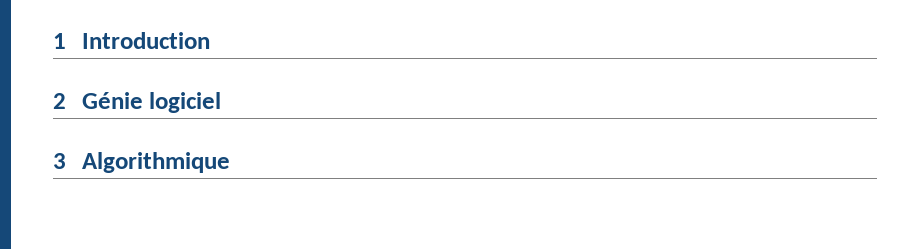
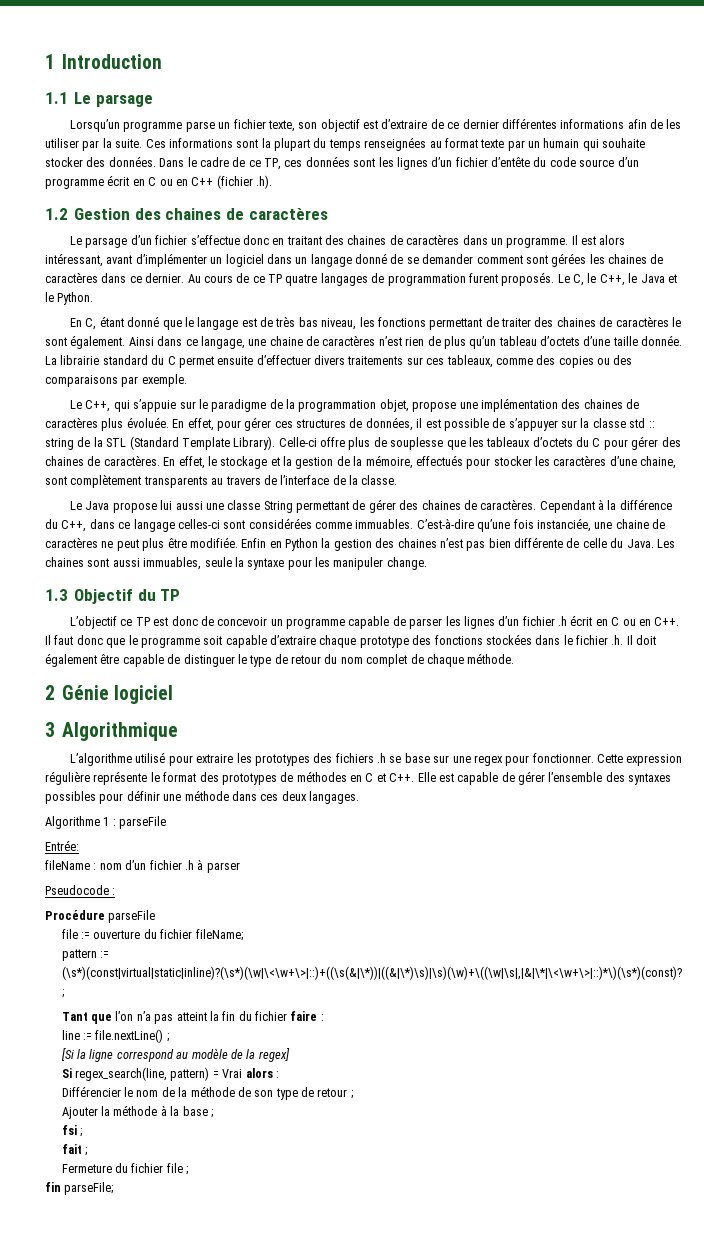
(210, 40) none -> [45,92,153,107] [70,118,682,132] [45,137,646,151] [45,156,639,170] [45,175,272,189] [45,208,328,220] [70,234,626,248] [45,253,664,267] [45,272,677,286] [45,292,94,305] [70,316,681,330] [45,335,683,349] [45,355,633,368] [45,374,187,387] [70,398,640,412] [45,417,655,431] [45,436,681,450] [45,455,677,469] [45,474,398,488] [70,499,672,513] [45,518,665,532] [45,537,675,551] [45,557,427,570] [45,589,181,604] [70,615,680,629] [45,634,657,648] [45,653,515,667] // 1.1 Le parsage // Lorsqu’un programme parse un fichier texte, son objectif est d’extraire de ce dernier différentes informations afin de les utiliser par la suite. Ces informations sont la plupart du temps renseignées au format texte par un humain qui souhaite stocker des données. Dans le cadre de ce TP, ces données sont les lignes d’un fichier d’entête du code source d’un programme écrit en C ou en C++ (fichier .h). // 1.2 Gestion des chaines de caractères // Le parsage d’un fichier s’effectue donc en traitant des chaines de caractères dans un programme. Il est alors intéressant, avant d’implémenter un logiciel dans un langage donné de se demander comment sont gérées les chaines de caractères dans ce dernier. Au cours de ce TP quatre langages de programmation furent proposés. Le C, le C++, le Java et le Python. // En C, étant donné que le langage est de très bas niveau, les fonctions permettant de traiter des chaines de caractères le sont également. Ainsi dans ce langage, une chaine de caractères n’est rien de plus qu’un tableau d’octets d’une taille donnée. La librairie standard du C permet ensuite d’effectuer divers traitements sur ces tableaux, comme des copies ou des comparaisons par exemple. // Le C++, qui s’appuie sur le paradigme de la programmation objet, propose une implémentation des chaines de caractères plus évoluée. En effet, pour gérer ces structures de données, il est possible de s’appuyer sur la classe std :: string de la STL (Standard Template Library). Celle-ci offre plus de souplesse que les tableaux d’octets du C pour gérer des chaines de caractères. En effet, le stockage et la gestion de la mémoire, effectués pour stocker les caractères d’une chaine, sont complètement transparents au travers de l’interface de la classe. // Le Java propose lui aussi une classe String permettant de gérer des chaines de caractères. Cependant à la différence du C++, dans ce langage celles-ci sont considérées comme immuables. C’est-à-dire qu’une fois instanciée, une chaine de caractères ne peut plus être modifiée. Enfin en Python la gestion des chaines n’est pas bien différente de celle du Java. Les chaines sont aussi immuables, seule la syntaxe pour les manipuler change. // 1.3 Objectif du TP // L’objectif ce TP est donc de concevoir un programme capable de parser les lignes d’un fichier .h écrit en C ou en C++. Il faut donc que le programme soit capable d’extraire chaque prototype des fonctions stockées dans le fichier .h. Il doit également être capable de distinguer le type de retour du nom complet de chaque méthode.
(230, 162) none -> [70,752,683,766] [45,771,672,785] [45,790,359,804] [45,816,167,829] [45,840,79,851] [45,859,240,873] [45,885,116,895] [45,910,156,923] [61,929,243,941] [61,949,110,961] [61,966,682,980] [61,989,64,998] [61,1011,324,1024] [61,1029,169,1043] [60,1048,290,1062] [61,1067,279,1081] [61,1086,353,1100] [61,1105,213,1119] [61,1125,83,1137] [61,1144,88,1156] [61,1163,189,1175] [45,1182,114,1195] // L’algorithme utilisé pour extraire les prototypes des fichiers .h se base sur une regex pour fonctionner. Cette expression régulière représente le format des prototypes de méthodes en C et C++. Elle est capable de gérer l’ensemble des syntaxes possibles pour définir une méthode dans ces deux langages. // Algorithme 1 : parseFile // Entrée: // fileName : nom d’un fichier .h à parser // Pseudocode : // Procédure parseFile // file := ouverture du fichier fileName; // pattern := (\s*)(const|virtual|static|inline)?(\s*)(\w|\<\w+\>|::)+((\s(&|\*))|((&|\*)\s)|\s)(\w)+\((\w|\s|,|&|\*|\<\w+\>|::)*\)(\s*)(const)? ; // Tant que l’on n’a pas atteint la fin du fichier faire : // line := file.nextLine() ; // [Si la ligne correspond au modèle de la regex] // Si regex_search(line, pattern) = Vrai alors : // Différencier le nom de la méthode de son type de retour ; // Ajouter la méthode à la base ; // fsi ; // fait ; // Fermeture du fichier file ; // fin parseFile;

